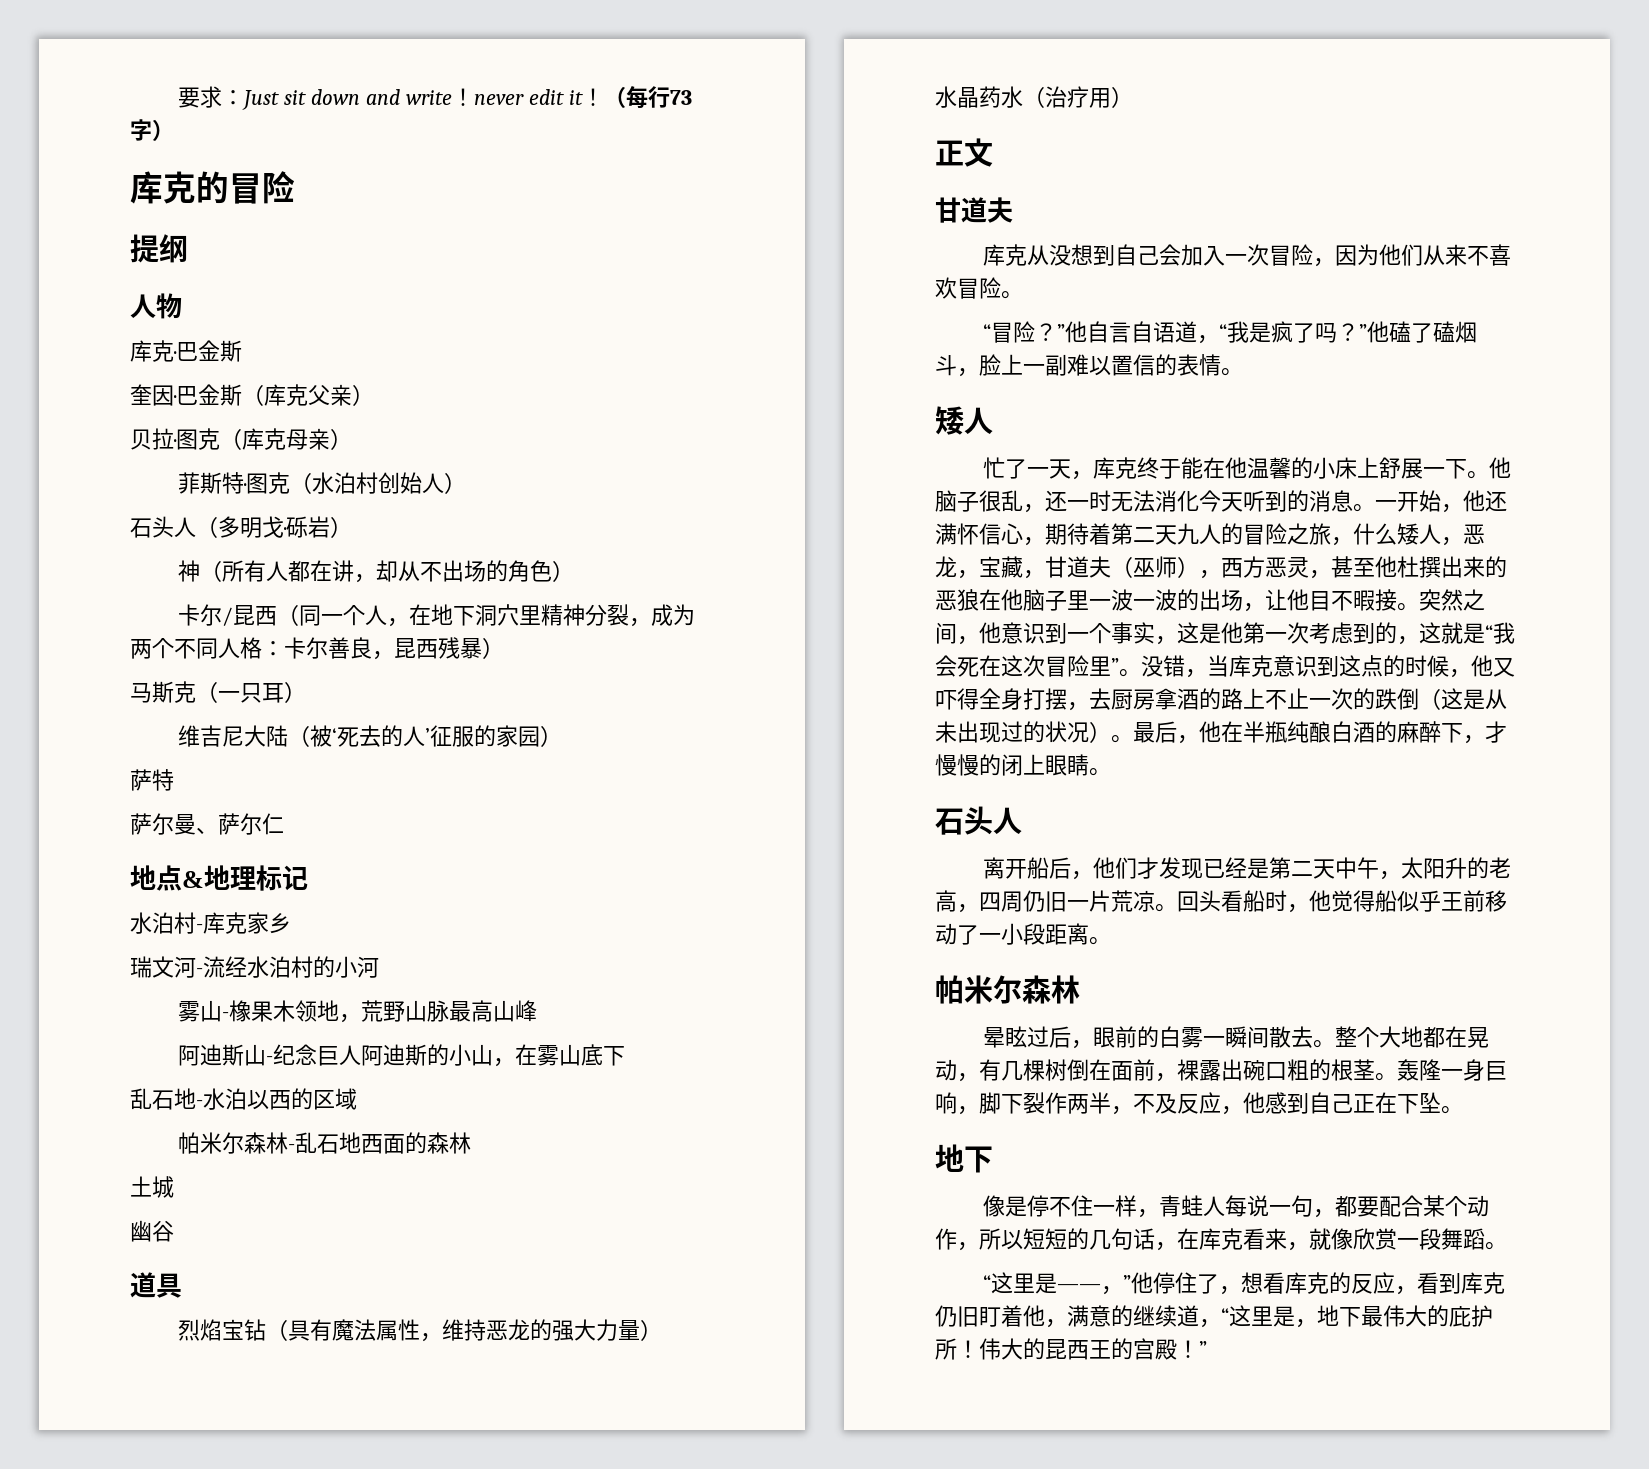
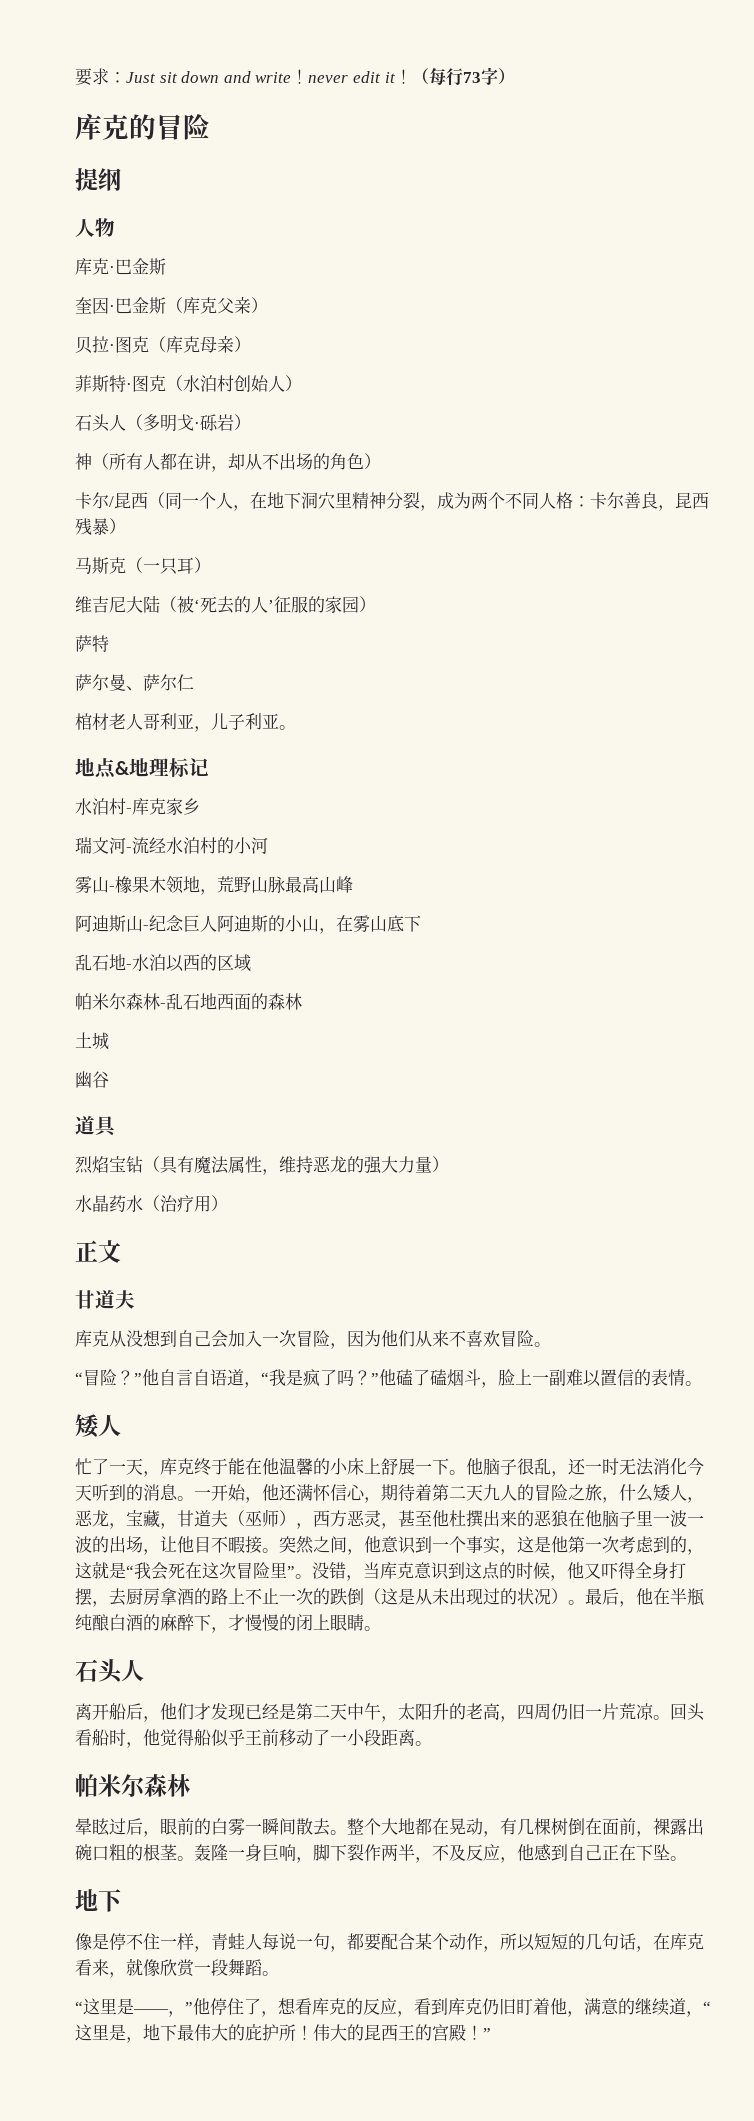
(284, 824) none -> [75,713,296,732] // 棺材老人哥利亚，儿子利亚。

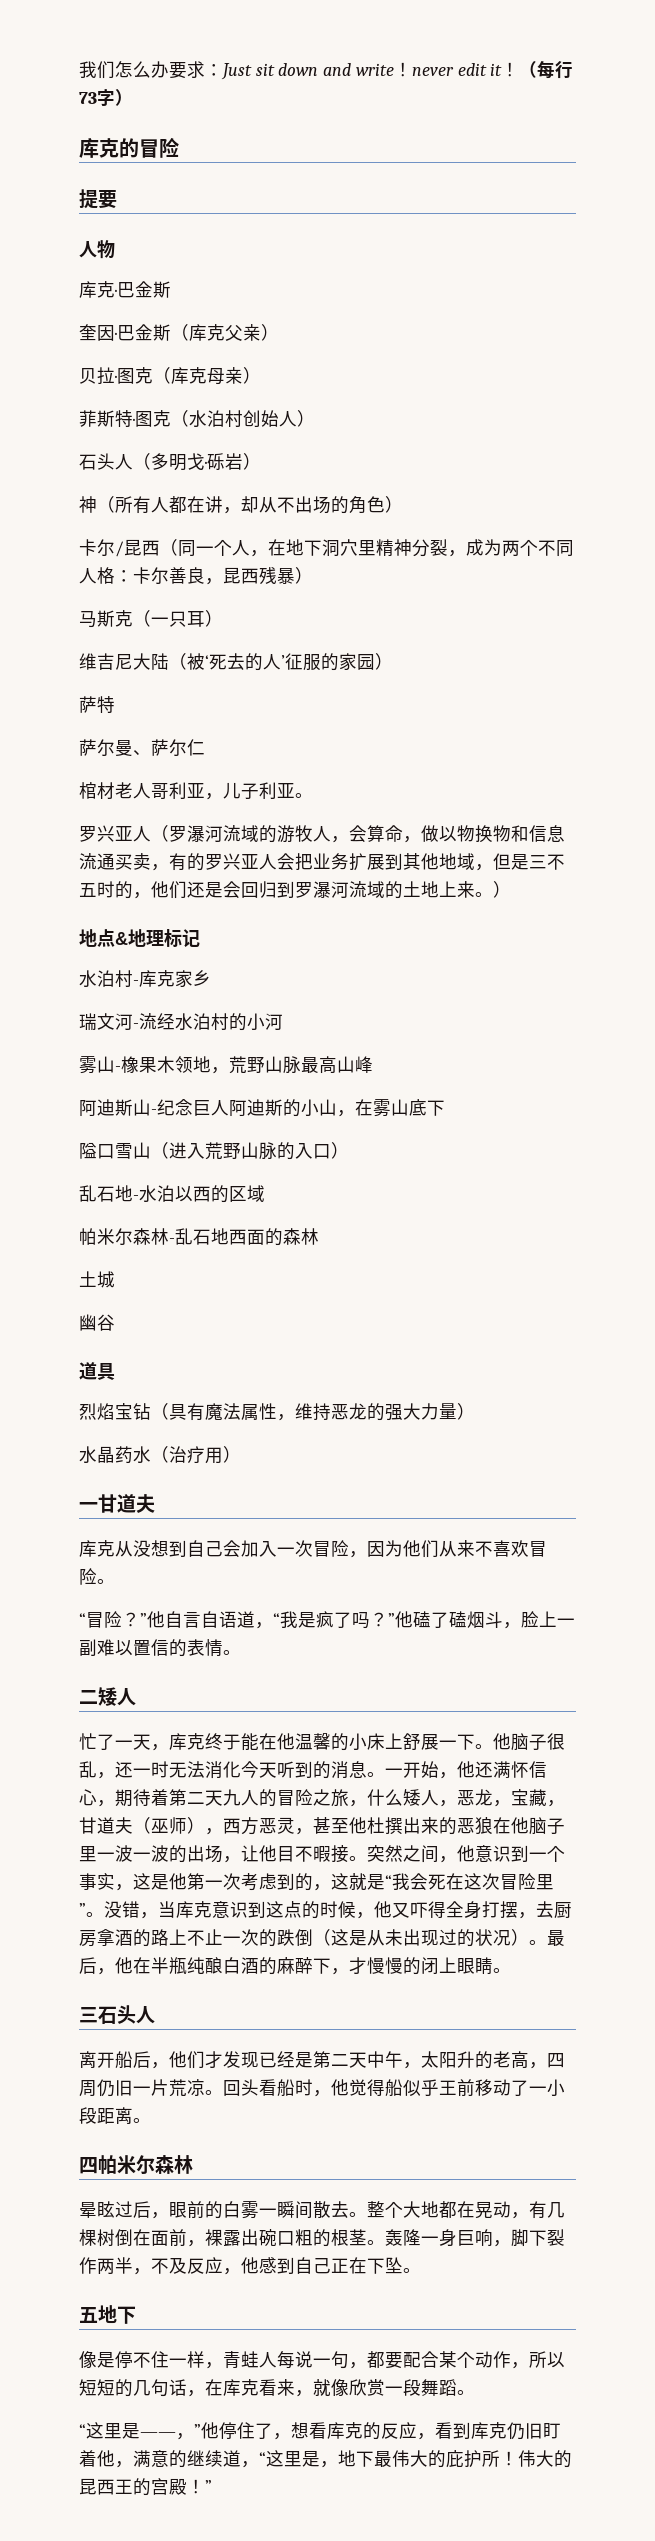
(75, 77) none -> [79,61,169,79] 我们怎么办
[98,168,121,191] 纲 -> [98,190,117,209] 要
(296, 727) none -> [79,825,565,843] [79,853,565,871] [79,881,511,899] // 罗兴亚人（罗瀑河流域的游牧人，会算命，做以物换物和信息流通买卖，有的罗兴亚人会把业务扩展到其他地域，但是三不五时的，他们还是会回归到罗瀑河流域的土地上来。）
(421, 923) none -> [79,1142,349,1160] // 隘口雪山（进入荒野山脉的入口）
[75,1240,121,1263] 正文 // -> [79,1502,98,1511] 一
(702, 1383) none -> [79,1690,98,1704] 二
(381, 1628) none -> [79,2007,98,2023] 三
(432, 1743) none -> [79,2157,98,2174] 四
(687, 1858) none -> [79,2307,98,2323] 五

